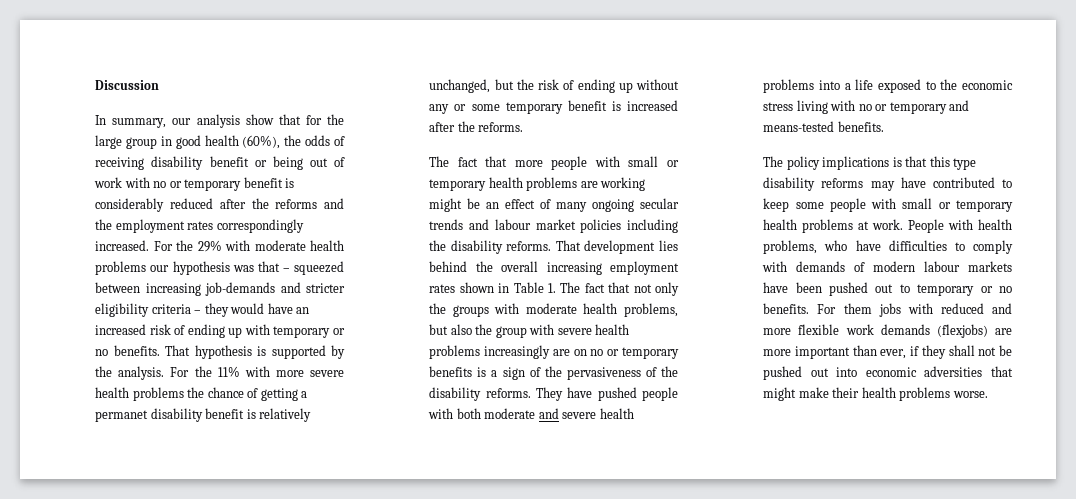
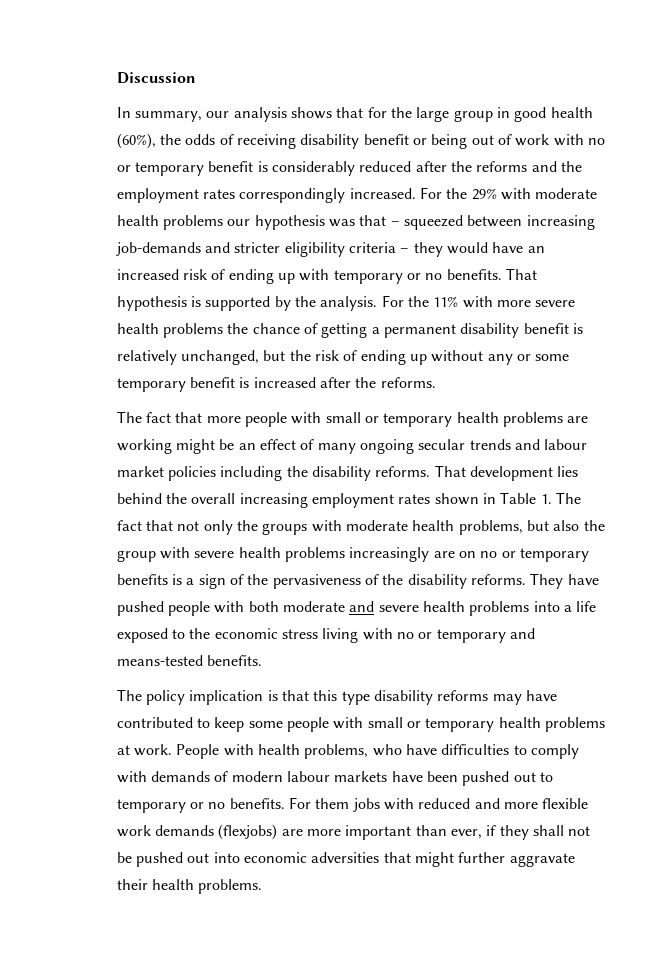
[245,114,274,125] show -> [290,107,332,119] shows
[95,410,149,422] permanet -> [383,324,456,338] permanent
[822,156,890,170] implications -> [189,690,264,705] implication
[798,387,988,401] make their health problems worse. -> [458,852,575,867] [116,879,263,894] further aggravate their health problems.

